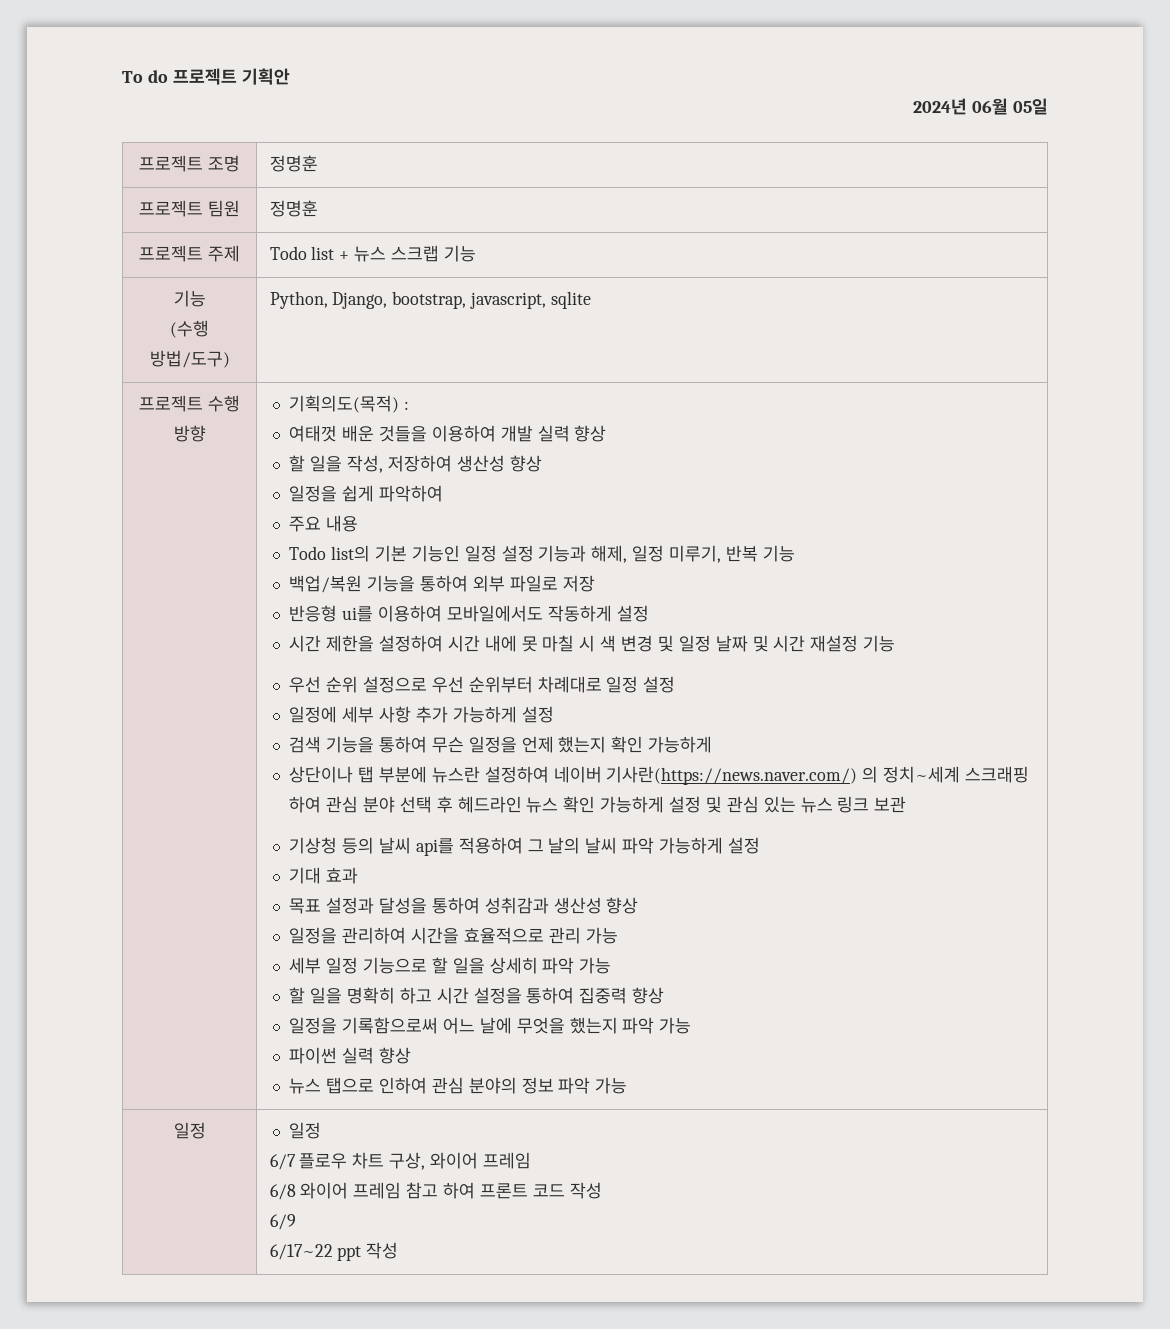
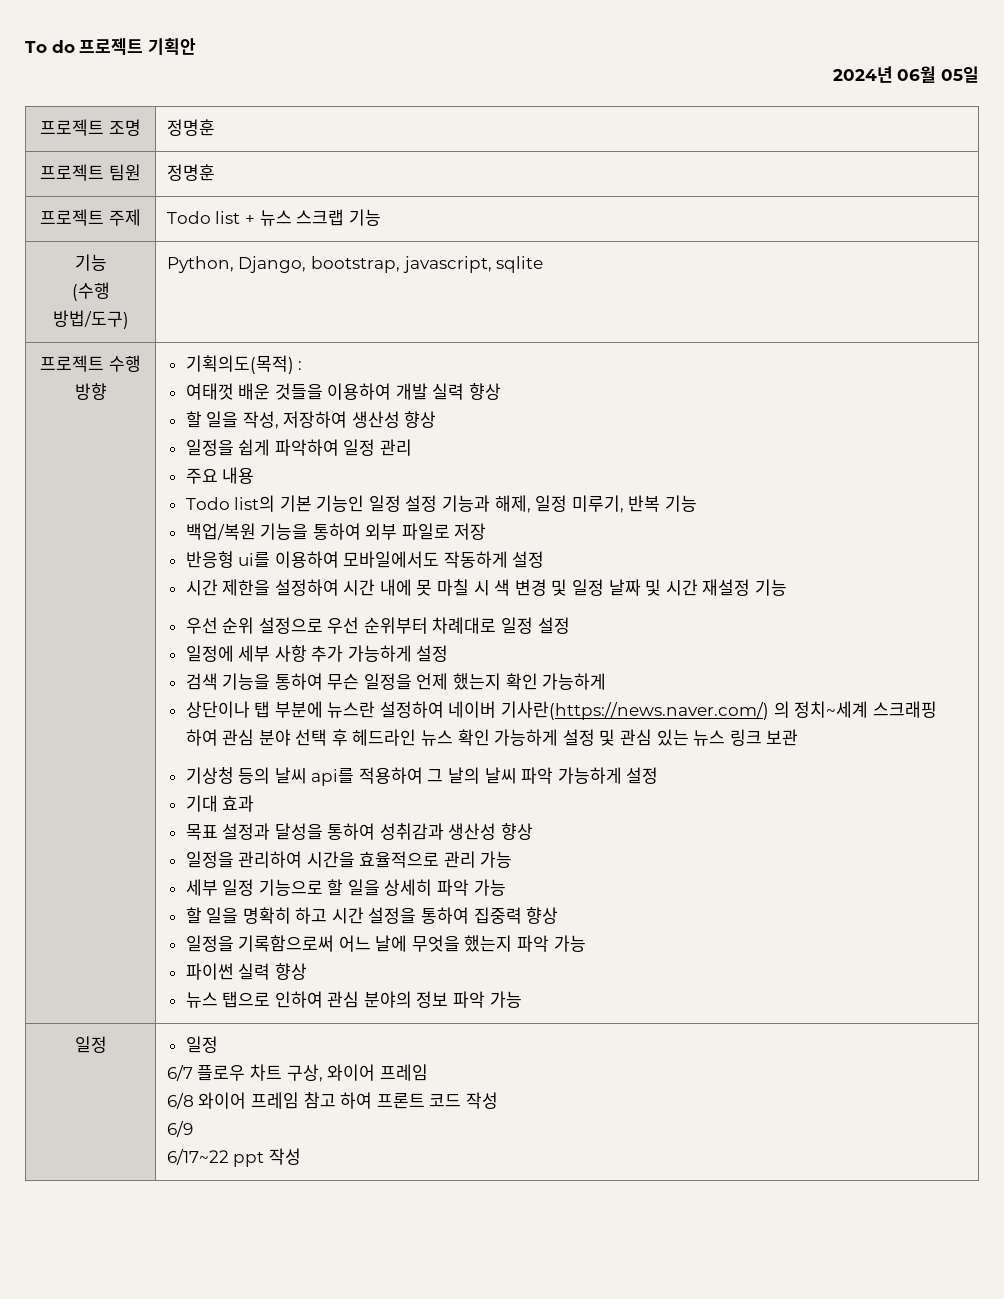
(444, 493) none -> [343,439,412,456] 일정 관리

